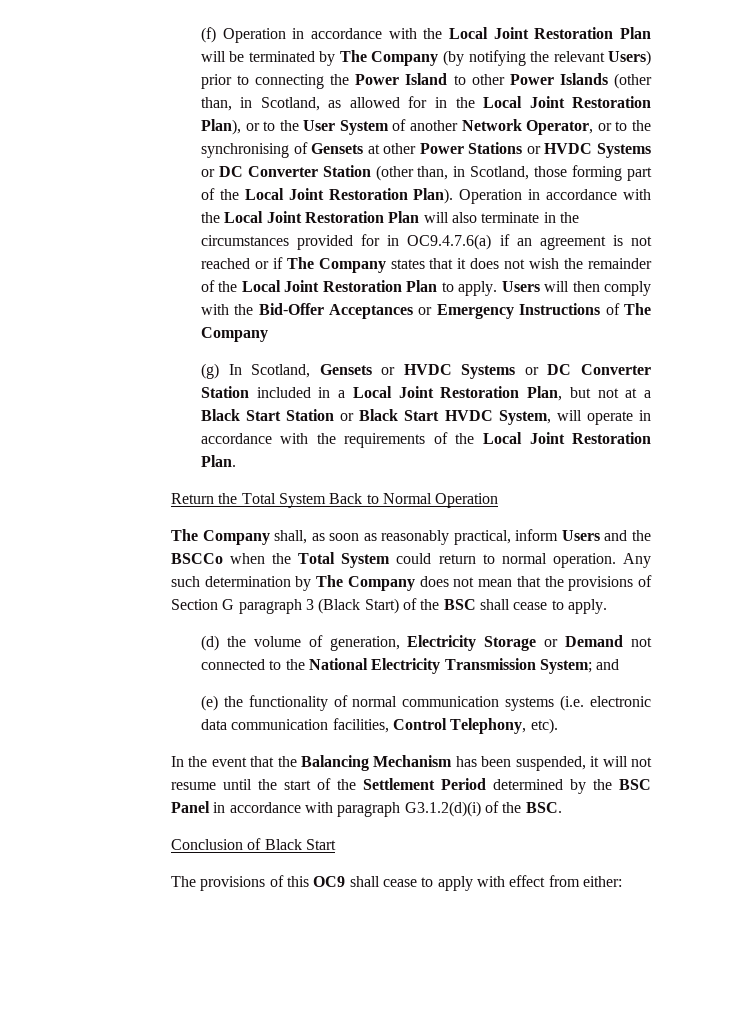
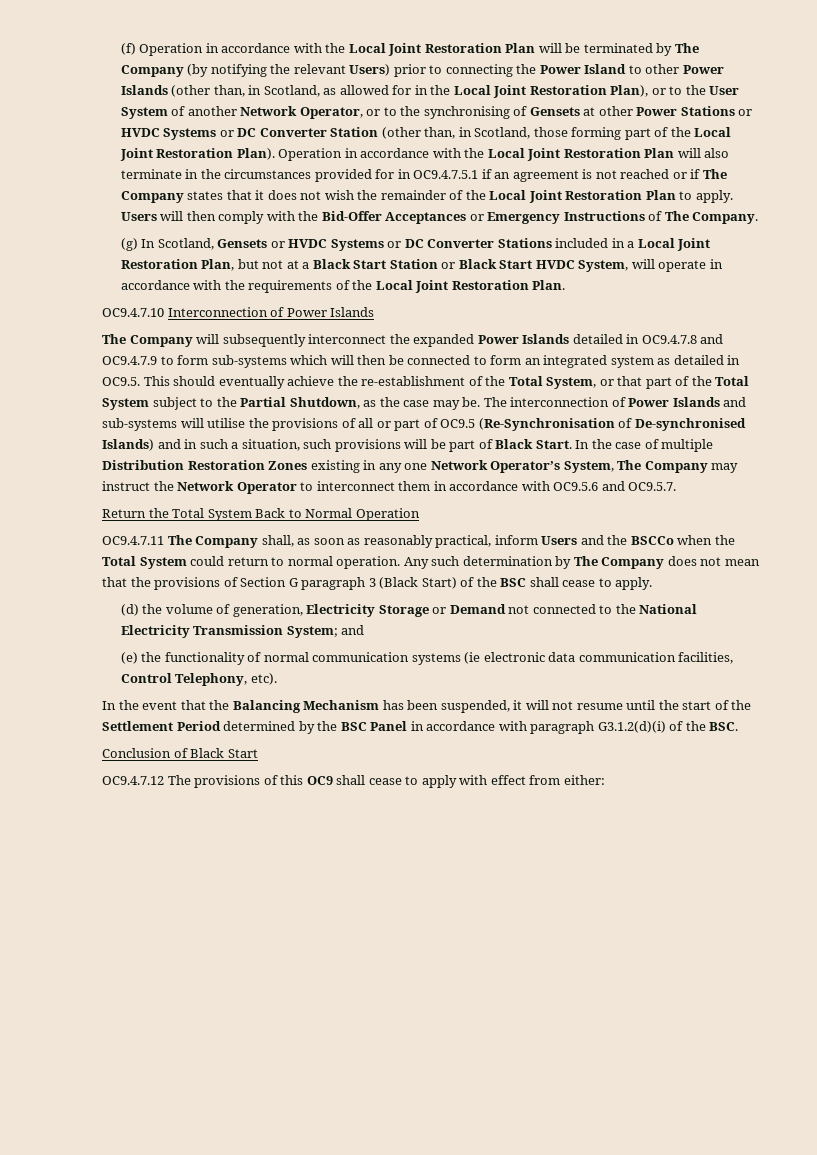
[407,234,492,250] OC9.4.7.6(a) -> [413,170,479,179] OC9.4.7.5.1
[200,327,268,342] Company -> [692,212,759,224] Company.
[200,386,249,398] Station -> [497,238,552,248] Stations
(236, 461) none -> [102,307,375,317] [102,334,724,347] [102,355,741,368] [102,376,750,389] [102,397,747,410] [102,418,746,431] [102,439,714,452] [102,460,739,473] [102,481,677,494] // OC9.4.7.10 Interconnection of Power Islands // The Company will subsequently interconnect the expanded Power Islands detailed in OC9.4.7.8 and OC9.4.7.9 to form sub-systems which will then be connected to form an integrated system as detailed in OC9.5. This should eventually achieve the re-establishment of the Total System, or that part of the Total System subject to the Partial Shutdown, as the case may be. The interconnection of Power Islands and sub-systems will utilise the provisions of all or part of OC9.5 (Re-Synchronisation of De-synchronised Islands) and in such a situation, such provisions will be part of Black Start. In the case of multiple Distribution Restoration Zones existing in any one Network Operator’s System, The Company may instruct the Network Operator to interconnect them in accordance with OC9.5.6 and OC9.5.7.
(499, 500) none -> [102,536,165,545] OC9.4.7.11
[560,695,585,711] (i.e. -> [464,652,481,664] (ie
(336, 844) none -> [102,776,165,785] OC9.4.7.12

